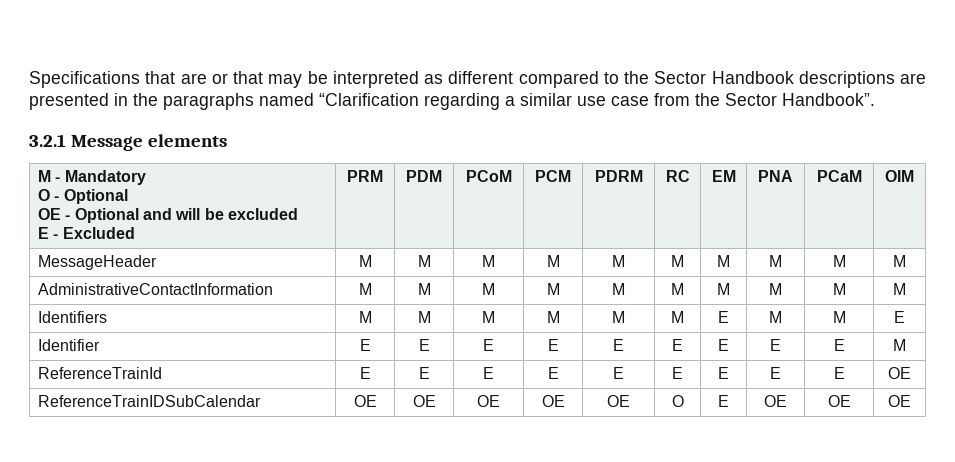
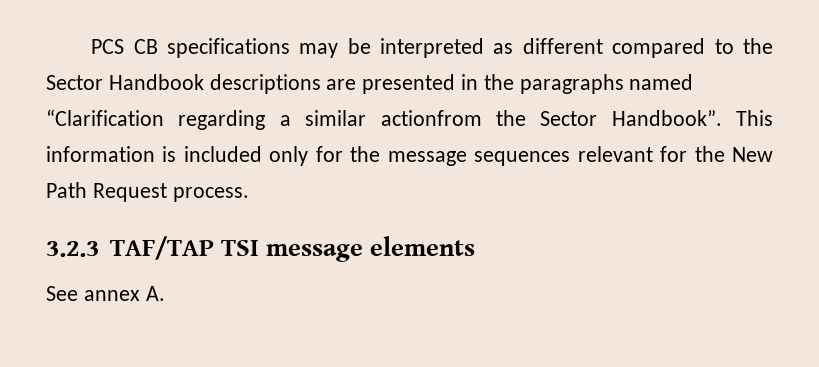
[29,71,263,88] Specifications that are or that -> [91,38,290,58] PCS CB specifications
[577,93,690,106] use case from -> [380,110,482,126] actionfrom
[29,134,228,151] [38,170,146,185] [38,189,128,204] [38,208,299,223] [38,227,135,239] [347,170,383,182] [406,170,442,182] [465,170,512,182] [535,170,571,182] [594,170,643,182] [665,170,690,182] [711,170,736,182] [758,170,793,182] [816,170,862,182] [885,170,914,182] [38,255,158,270] [358,255,372,267] [417,255,431,267] [482,255,495,267] [546,255,560,267] [612,255,625,267] [671,255,684,267] [717,255,730,267] [769,255,782,267] [832,255,846,267] [893,255,906,267] [38,283,274,295] [358,283,372,295] [417,283,431,295] [482,283,495,295] [546,283,560,295] [612,283,625,295] [671,283,684,295] [717,283,730,295] [769,283,782,295] [832,283,846,295] [893,283,906,295] [38,311,108,323] [358,311,372,323] [417,311,431,323] [482,311,495,323] [546,311,560,323] [612,311,625,323] [671,311,684,323] [718,311,729,323] [769,311,782,323] [832,311,846,323] [894,311,905,323] [38,339,101,351] [359,339,371,351] [418,339,430,351] [483,339,494,351] [547,339,559,351] [613,339,624,351] [672,339,683,351] [718,339,729,351] [770,339,781,351] [833,339,845,351] [893,339,906,351] [38,367,163,379] [359,367,371,379] [418,367,430,379] [483,367,494,379] [547,367,559,379] [613,367,624,379] [672,367,683,379] [718,367,729,379] [770,367,781,379] [833,367,845,379] [888,367,911,379] [38,395,262,407] [353,395,377,407] [412,395,436,407] [477,395,500,407] [541,395,565,407] [607,395,630,407] [671,395,684,407] [718,395,729,407] [764,395,787,407] [827,395,851,407] [888,395,911,407] // 3.2.1 Message elements // M - Mandatory // O - Optional // OE - Optional and will be excluded // E - Excluded | PRM | PDM | PCoM | PCM | PDRM | RC | EM | PNA | PCaM | OIM // MessageHeader | M | M | M | M | M | M | M | M | M | M // AdministrativeContactInformation | M | M | M | M | M | M | M | M | M | M // Identifiers | M | M | M | M | M | M | E | M | M | E // Identifier | E | E | E | E | E | E | E | E | E | M // ReferenceTrainId | E | E | E | E | E | E | E | E | E | OE // ReferenceTrainIDSubCalendar | OE | OE | OE | OE | OE | O | E | OE | OE | OE -> [736,110,773,126] [46,146,773,166] [46,182,249,202] [46,236,475,262] [46,286,165,301] This information is included only for the message sequences relevant for the New Path Request process. // 3.2.3 TAF/TAP TSI message elements // See annex A.

